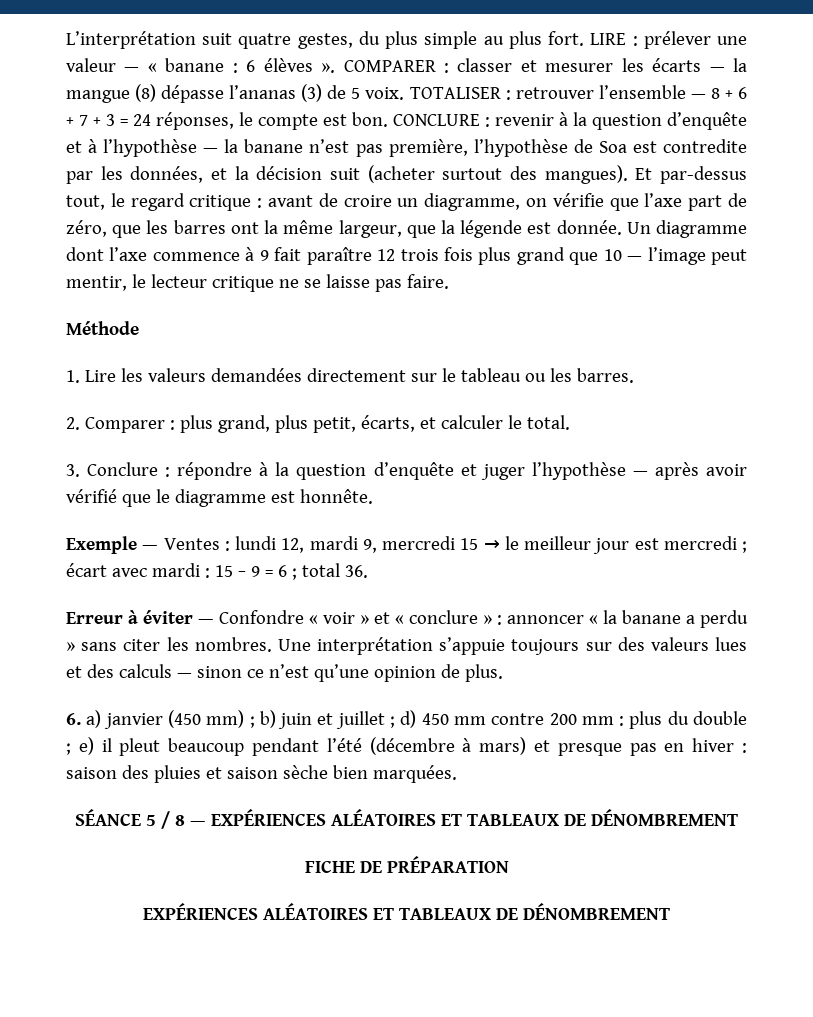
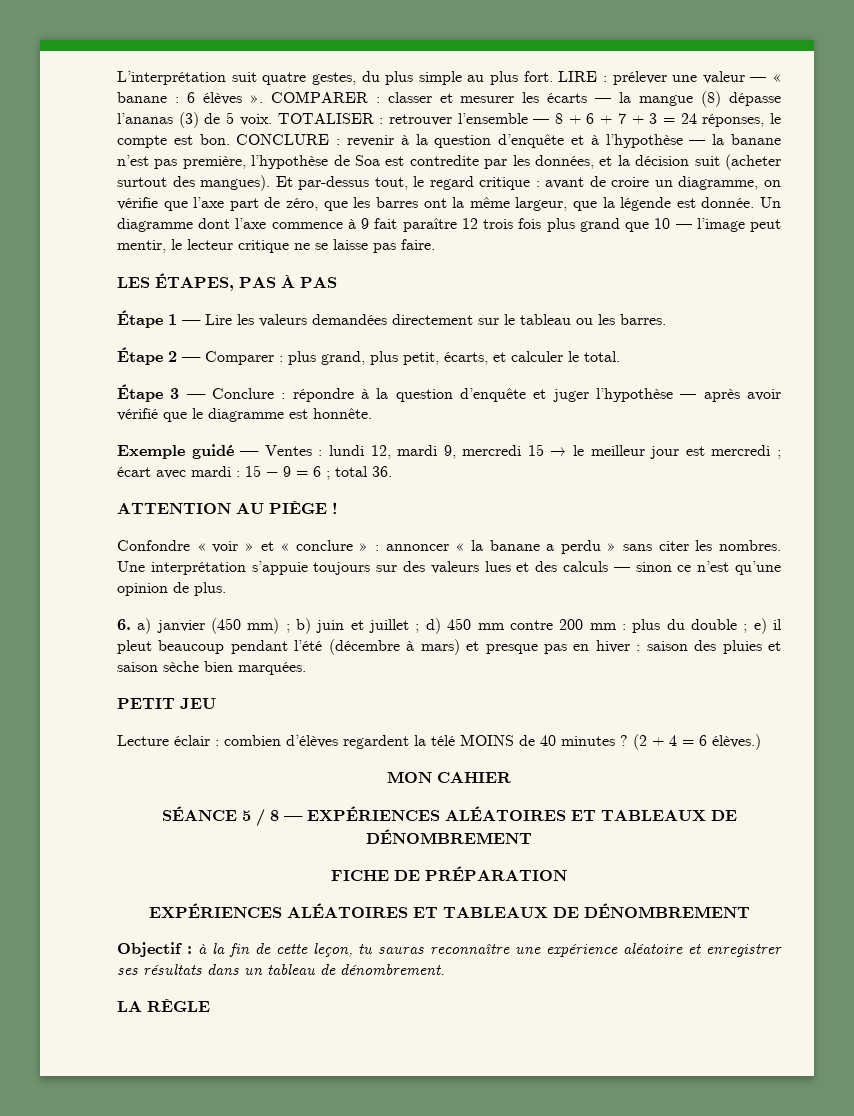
[66,321,139,335] [66,370,80,383] Méthode // 1. -> [117,273,337,291] [117,310,201,328] LES ÉTAPES, PAS À PAS // Étape 1 —
[66,417,80,430] 2. -> [117,347,201,365] Étape 2 —
[66,464,80,477] 3. -> [117,384,206,402] Étape 3 —
(137, 545) none -> [191,444,234,459] guidé
[66,610,214,624] Erreur à éviter — -> [117,501,338,514] ATTENTION AU PIÈGE ! //
(457, 774) none -> [117,698,216,709] [117,734,761,750] [387,771,511,783] // PETIT JEU // Lecture éclair : combien d’élèves regardent la télé MOINS de 40 minutes ? (2 + 4 = 6 élèves.) // MON CAHIER
(670, 911) none -> [117,942,782,957] [117,964,445,975] [117,999,210,1012] // Objectif : à la fin de cette leçon, tu sauras reconnaître une expérience aléatoire et enregistrer ses résultats dans un tableau de dénombrement. // LA RÈGLE

